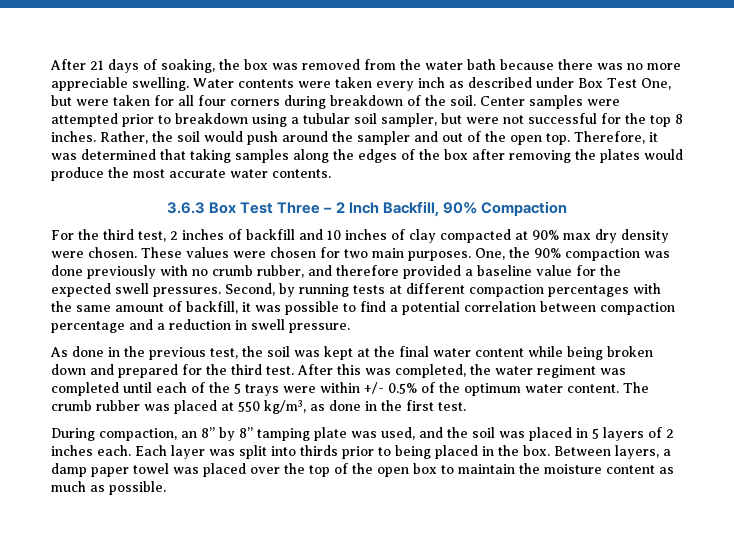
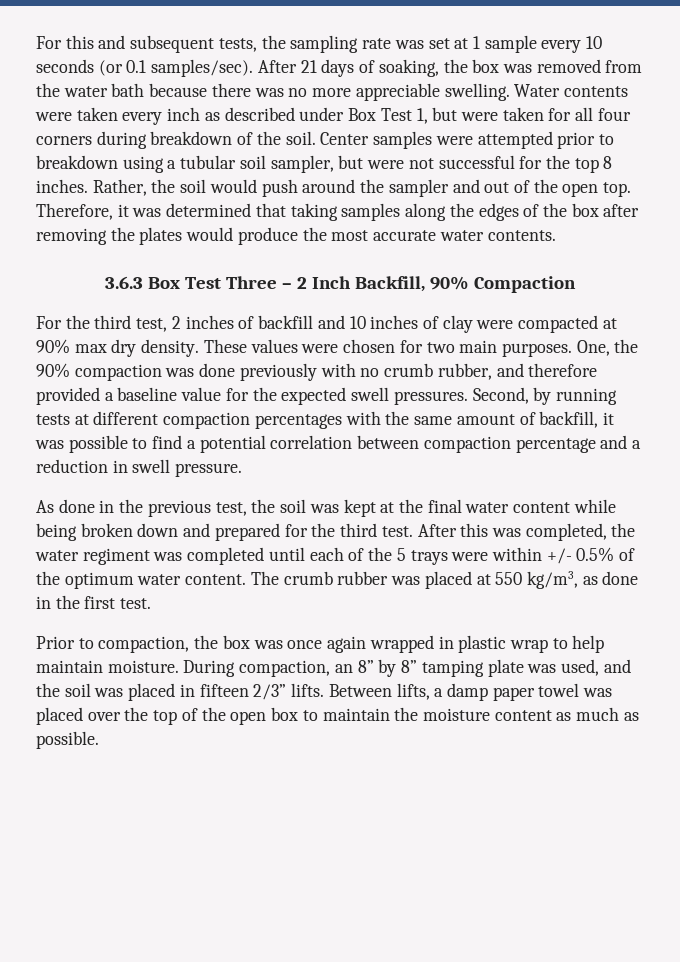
(50, 64) none -> [36,35,603,53] [36,59,254,77] For this and subsequent tests, the sampling rate was set at 1 sample every 10 seconds (or 0.1 samples/sec).
[640,78,671,90] One, -> [416,108,428,124] 1,
(436, 236) none -> [476,320,514,329] were
[621,229,669,243] [51,247,137,258] density were chosen. -> [141,339,200,357] density.
(466, 406) none -> [36,635,605,653] [36,660,179,673] Prior to compaction, the box was once again wrapped in plastic wrap to help maintain moisture.
[592,427,674,441] [51,445,659,459] 5 layers of 2 inches each. Each layer was split into thirds prior to being placed in the box. Between layers, -> [199,683,430,700] fifteen 2/3” lifts. Between lifts,

